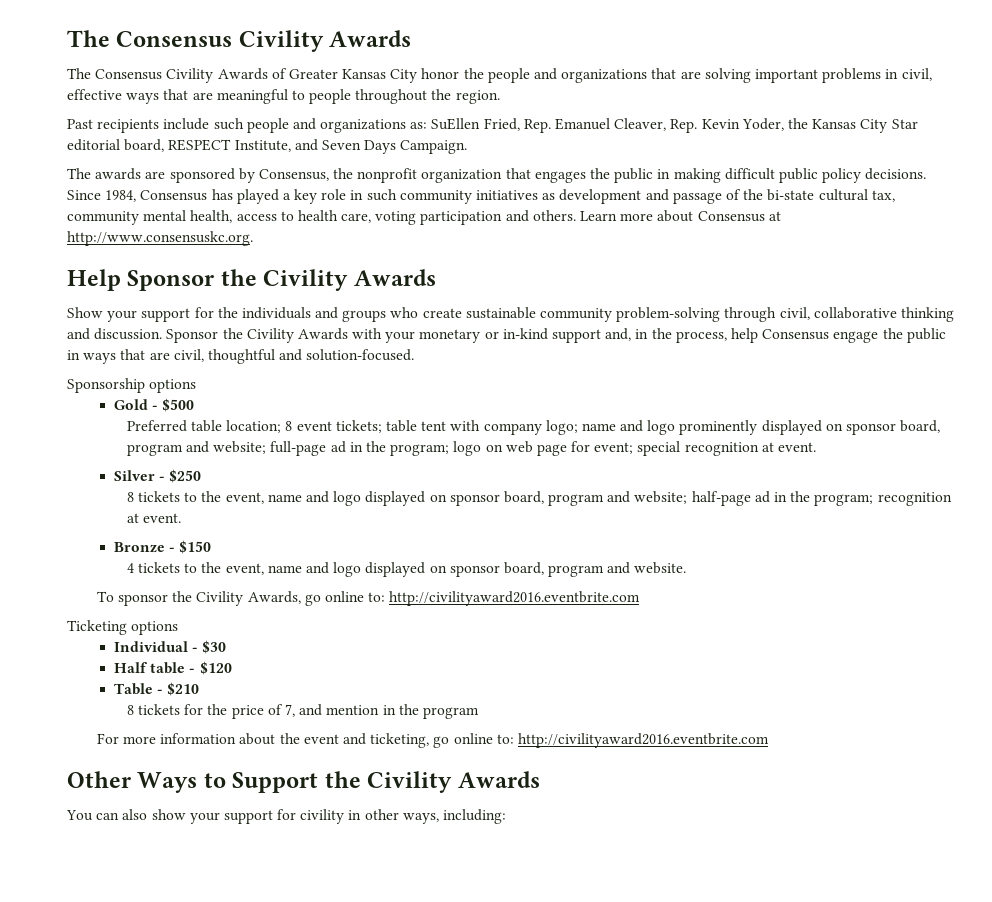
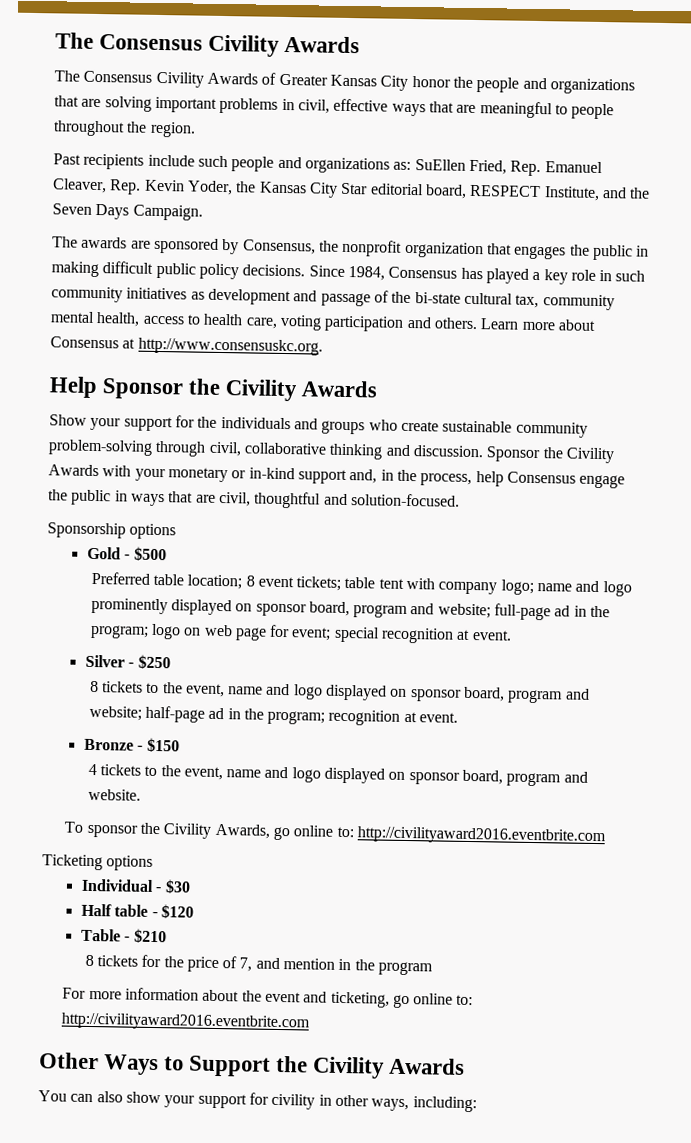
(318, 145) none -> [629,187,651,199] the

